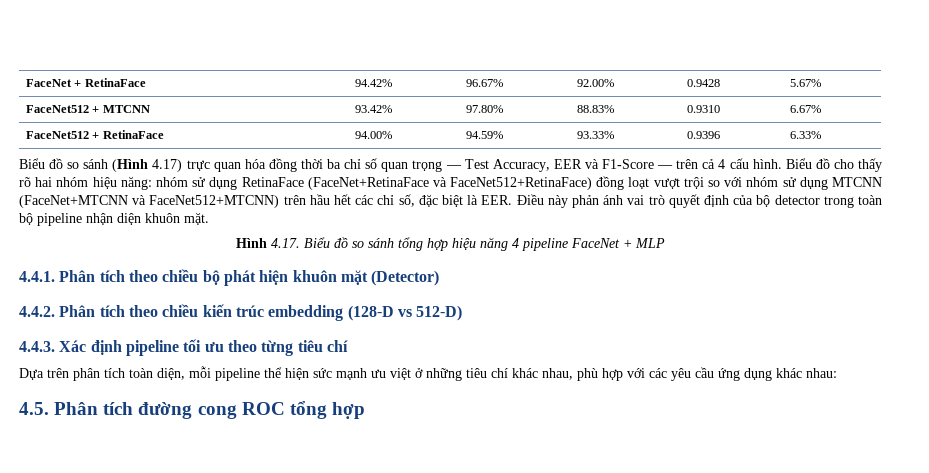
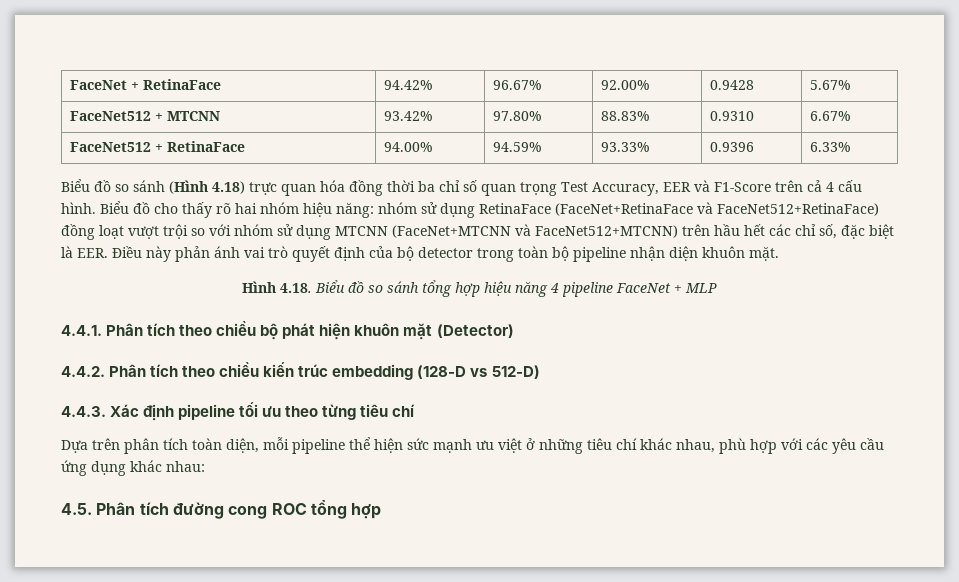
[152,159,183,172] 4.17) -> [212,181,245,194] 4.18)
[445,165,462,169] — -> (557, 189) none
[657,165,674,169] — -> (771, 187) none
[271,238,300,248] 4.17. -> [280,283,312,293] 4.18.

